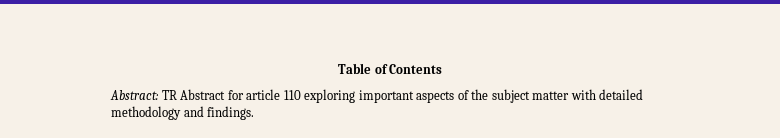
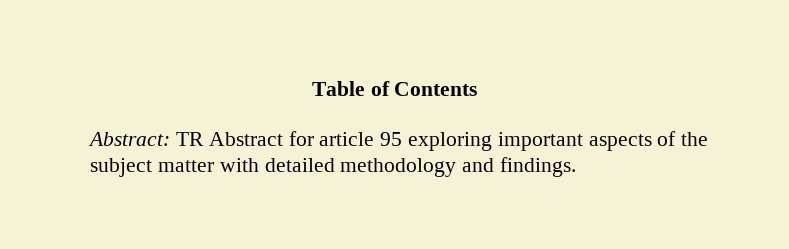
[283,90,301,100] 110 -> [380,132,403,146] 95

